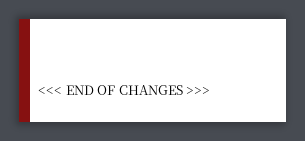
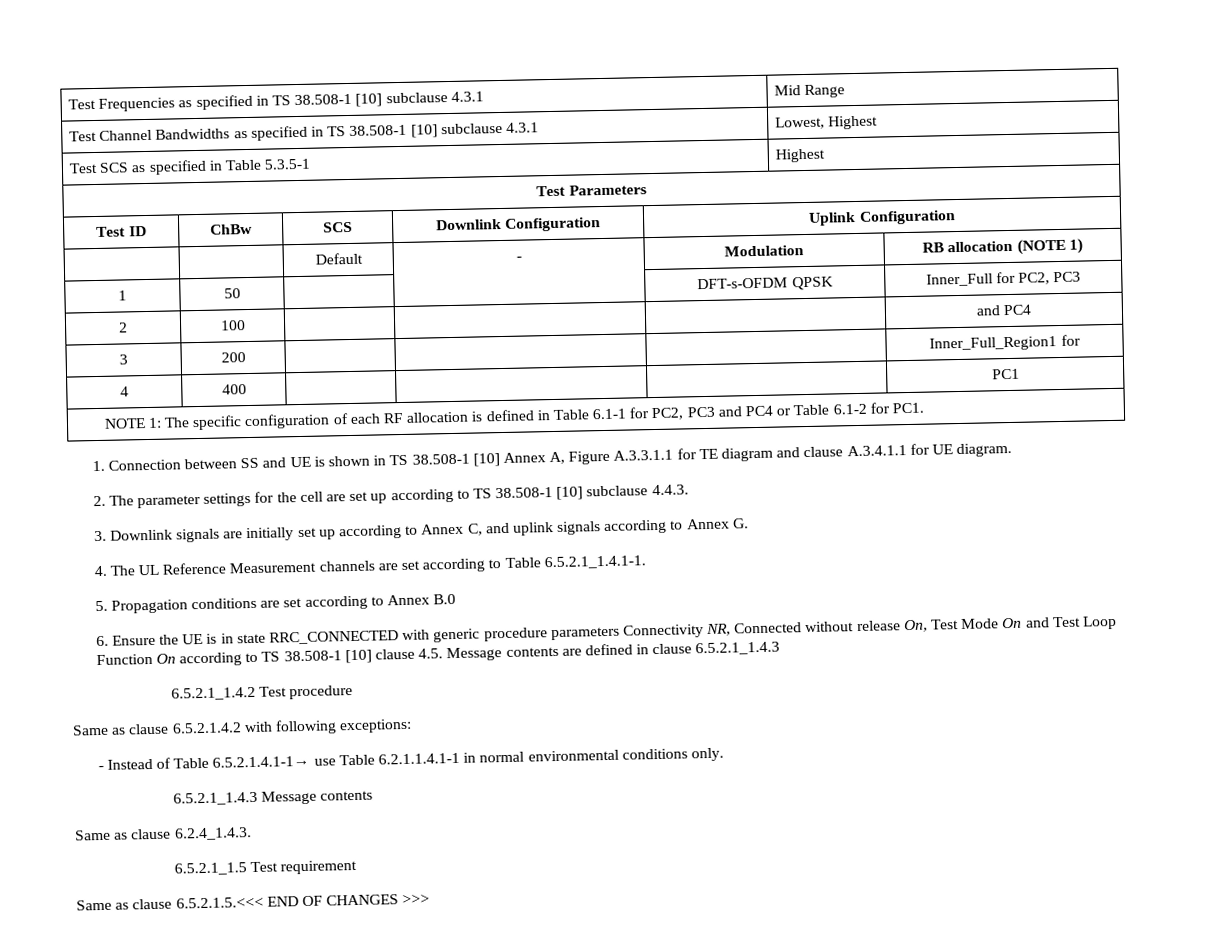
[38,87,62,95] <<< -> [68,91,484,112] [774,84,846,98] [69,122,539,142] [775,115,879,130] [69,158,312,175] [775,148,826,163] [536,184,647,197] [96,225,147,237] [210,223,253,235] [323,221,353,233] [435,217,602,232] [808,210,956,226] [314,252,363,265] [515,256,522,261] [724,245,804,257] [922,238,1083,255] [118,290,127,301] [223,288,241,299] [697,276,834,291] [925,271,1082,287] [118,322,128,333] [219,320,246,331] [975,304,1033,316] [119,354,128,365] [220,352,246,363] [929,334,1081,352] [120,386,129,397] [221,384,247,395] [991,368,1020,380] [103,402,924,431] [91,442,1013,472] [92,484,689,509] [93,518,749,543] [93,555,646,577] [94,593,457,614] [95,615,1117,647] [95,641,781,667] [170,684,354,701] [72,718,413,736] [97,747,724,771] [172,790,374,806] [75,827,252,841] [173,859,358,876] [76,896,264,911] Test Frequencies as specified in TS 38.508-1 [10] subclause 4.3.1 | Mid Range // Test Channel Bandwidths as specified in TS 38.508-1 [10] subclause 4.3.1 | Lowest, Highest // Test SCS as specified in Table 5.3.5-1 | Highest // Test Parameters // Test ID | ChBw | SCS | Downlink Configuration | Uplink Configuration // | | Default | - | Modulation | RB allocation (NOTE 1) // 1 | 50 | | | DFT-s-OFDM QPSK | Inner_Full for PC2, PC3 // 2 | 100 | | | | and PC4 // 3 | 200 | | | | Inner_Full_Region1 for // 4 | 400 | | | | PC1 // NOTE 1: The specific configuration of each RF allocation is defined in Table 6.1-1 for PC2, PC3 and PC4 or Table 6.1-2 for PC1. // 1. Connection between SS and UE is shown in TS 38.508-1 [10] Annex A, Figure A.3.3.1.1 for TE diagram and clause A.3.4.1.1 for UE diagram. // 2. The parameter settings for the cell are set up according to TS 38.508-1 [10] subclause 4.4.3. // 3. Downlink signals are initially set up according to Annex C, and uplink signals according to Annex G. // 4. The UL Reference Measurement channels are set according to Table 6.5.2.1_1.4.1-1. // 5. Propagation conditions are set according to Annex B.0 // 6. Ensure the UE is in state RRC_CONNECTED with generic procedure parameters Connectivity NR, Connected without release On, Test Mode On and Test Loop Function On according to TS 38.508-1 [10] clause 4.5. Message contents are defined in clause 6.5.2.1_1.4.3 // 6.5.2.1_1.4.2 Test procedure // Same as clause 6.5.2.1.4.2 with following exceptions: // - Instead of Table 6.5.2.1.4.1-1→ use Table 6.2.1.1.4.1-1 in normal environmental conditions only. // 6.5.2.1_1.4.3 Message contents // Same as clause 6.2.4_1.4.3. // 6.5.2.1_1.5 Test requirement // Same as clause 6.5.2.1.5.<<<

